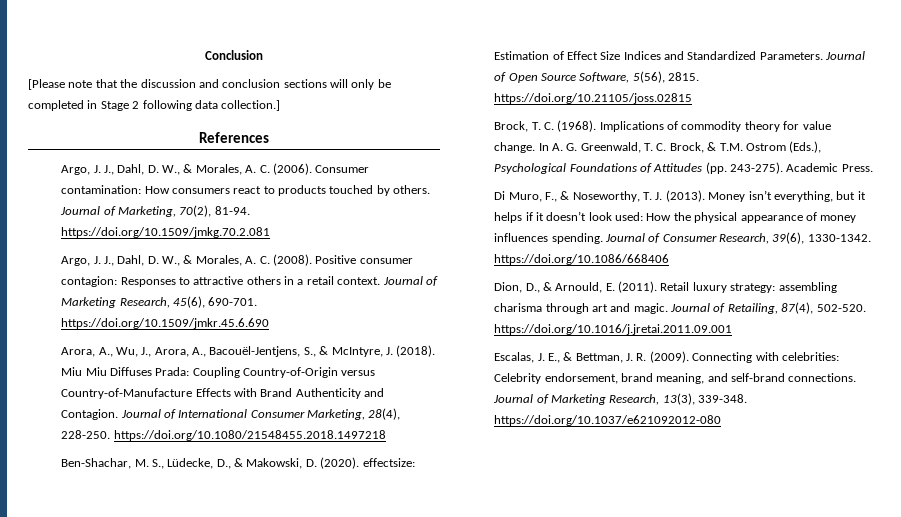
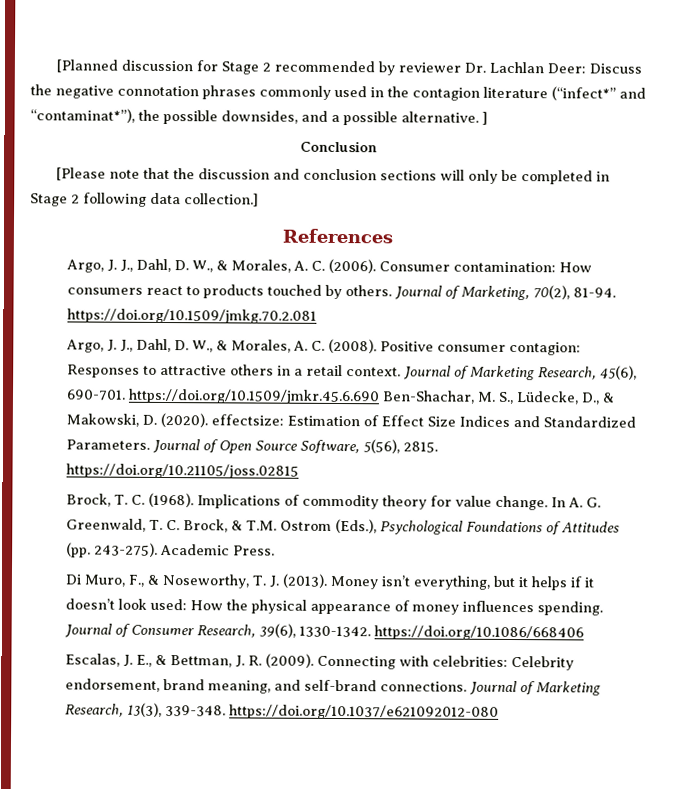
(205, 55) none -> [56,59,643,76] [30,84,646,101] [30,108,488,126] [Planned discussion for Stage 2 recommended by reviewer Dr. Lachlan Deer: Discuss the negative connotation phrases commonly used in the contagion literature (“infect*” and “contaminat*”), the possible downsides, and a possible alternative. ] //
[61,345,436,357] [61,367,376,378] [61,388,385,399] [61,408,401,420] [61,430,386,441] // Arora, A., Wu, J., Arora, A., Bacouël-Jentjens, S., & McIntyre, J. (2018). Miu Miu Diffuses Prada: Coupling Country-of-Origin versus Country-of-Manufacture Effects with Brand Authenticity and Contagion. Journal of International Consumer Marketing, 28(4), 228-250. https://doi.org/10.1080/21548455.2018.1497218 // -> (381, 396) none
[494,281,837,293] [494,302,866,314] [494,324,733,335] // Dion, D., & Arnould, E. (2011). Retail luxury strategy: assembling charisma through art and magic. Journal of Retailing, 87(4), 502-520. https://doi.org/10.1016/j.jretai.2011.09.001 -> (585, 633) none

